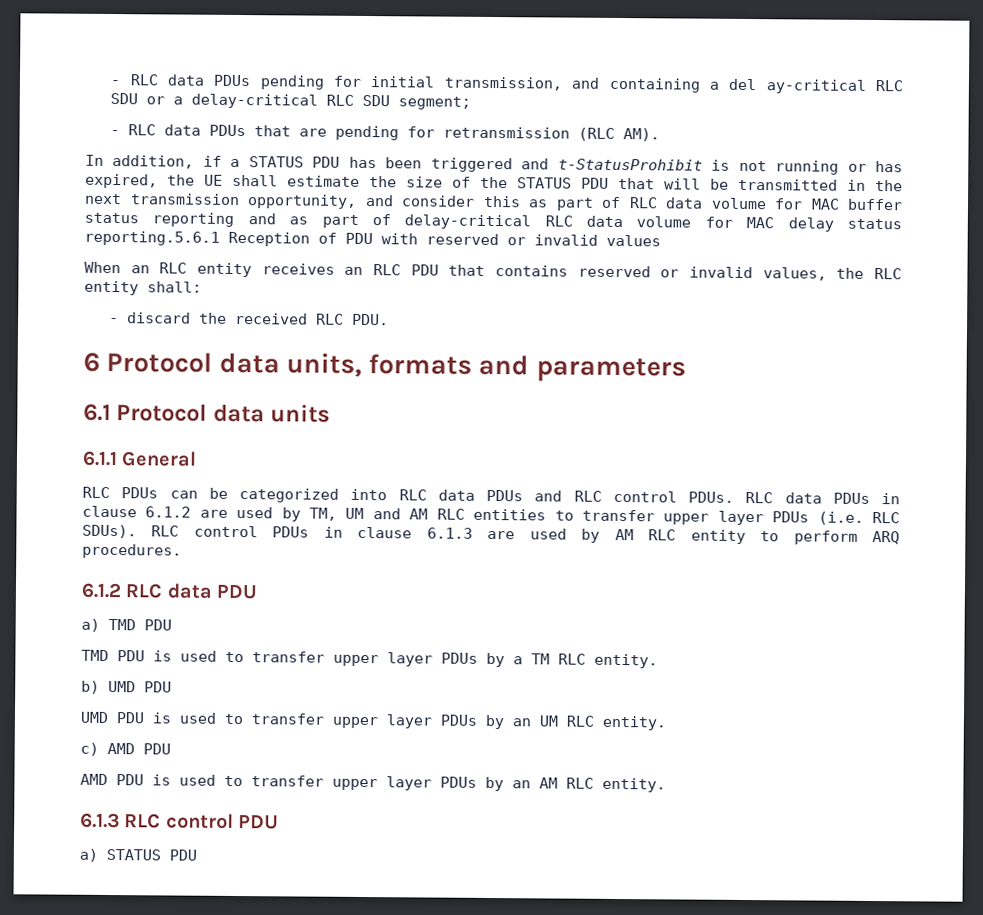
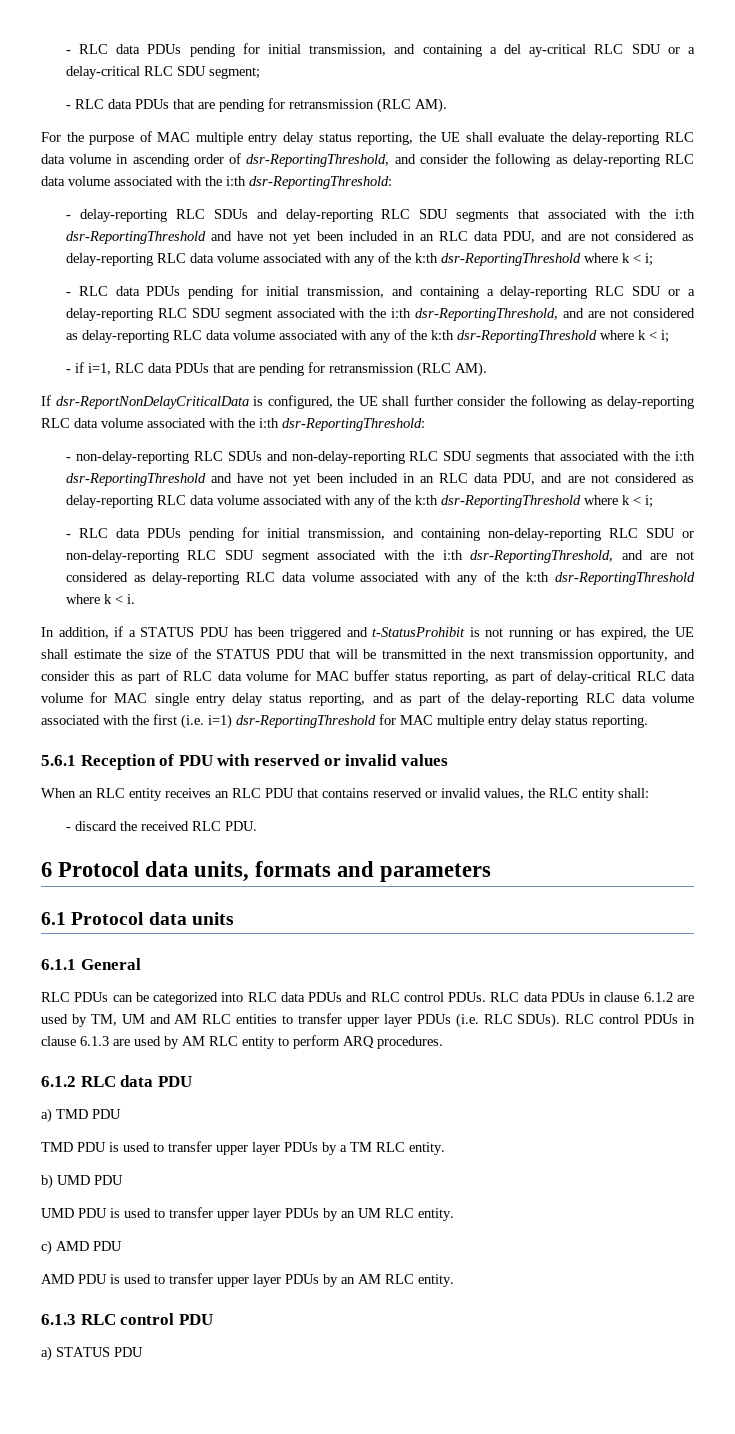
(661, 135) none -> [41,131,694,145] [41,153,695,167] [41,176,392,189] [65,209,696,222] [65,231,695,244] [65,252,653,266] [65,285,695,299] [65,308,696,321] [65,329,669,343] [65,362,487,377] [41,395,694,409] [41,418,425,431] [65,451,696,464] [65,473,695,486] [65,494,653,508] [65,527,694,541] [65,550,694,563] [65,571,696,585] [65,594,135,604] // For the purpose of MAC multiple entry delay status reporting, the UE shall evaluate the delay-reporting RLC data volume in ascending order of dsr-ReportingThreshold, and consider the following as delay-reporting RLC data volume associated with the i:th dsr-ReportingThreshold: // - delay-reporting RLC SDUs and delay-reporting RLC SDU segments that associated with the i:th dsr-ReportingThreshold and have not yet been included in an RLC data PDU, and are not considered as delay-reporting RLC data volume associated with any of the k:th dsr-ReportingThreshold where k < i; // - RLC data PDUs pending for initial transmission, and containing a delay-reporting RLC SDU or a delay-reporting RLC SDU segment associated with the i:th dsr-ReportingThreshold, and are not considered as delay-reporting RLC data volume associated with any of the k:th dsr-ReportingThreshold where k < i; // - if i=1, RLC data PDUs that are pending for retransmission (RLC AM). // If dsr-ReportNonDelayCriticalData is configured, the UE shall further consider the following as delay-reporting RLC data volume associated with the i:th dsr-ReportingThreshold: // - non-delay-reporting RLC SDUs and non-delay-reporting RLC SDU segments that associated with the i:th dsr-ReportingThreshold and have not yet been included in an RLC data PDU, and are not considered as delay-reporting RLC data volume associated with any of the k:th dsr-ReportingThreshold where k < i; // - RLC data PDUs pending for initial transmission, and containing non-delay-reporting RLC SDU or non-delay-reporting RLC SDU segment associated with the i:th dsr-ReportingThreshold, and are not considered as delay-reporting RLC data volume associated with any of the k:th dsr-ReportingThreshold where k < i.
[152,212,276,227] reporting and -> [433,671,490,684] reporting,
[787,217,902,232] [84,230,220,246] delay status reporting.5.6.1 -> [154,692,694,706] [41,714,648,729] [41,755,76,766] single entry delay status reporting, and as part of the delay-reporting RLC data volume associated with the first (i.e. i=1) dsr-ReportingThreshold for MAC multiple entry delay status reporting. // 5.6.1

